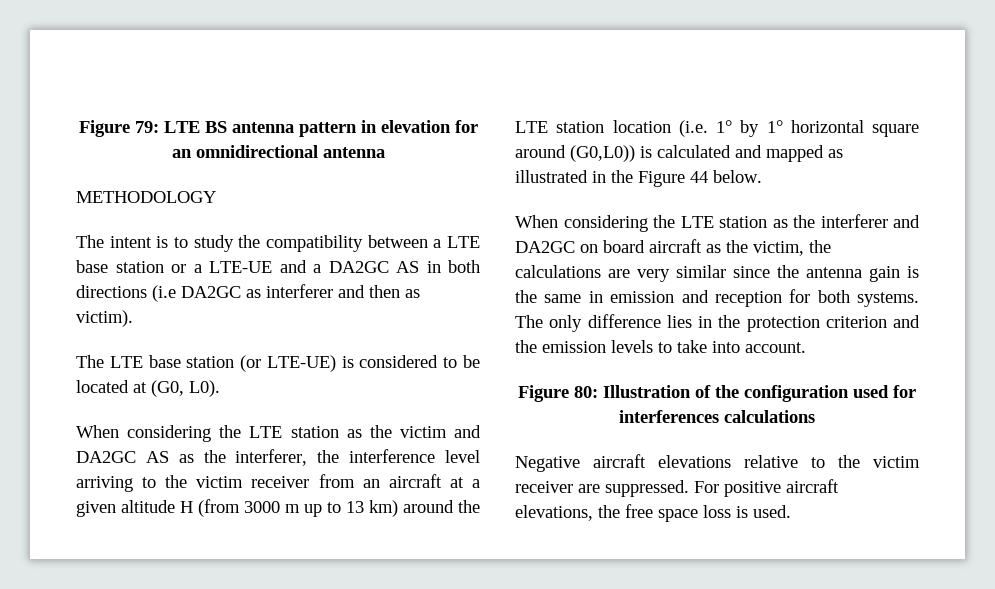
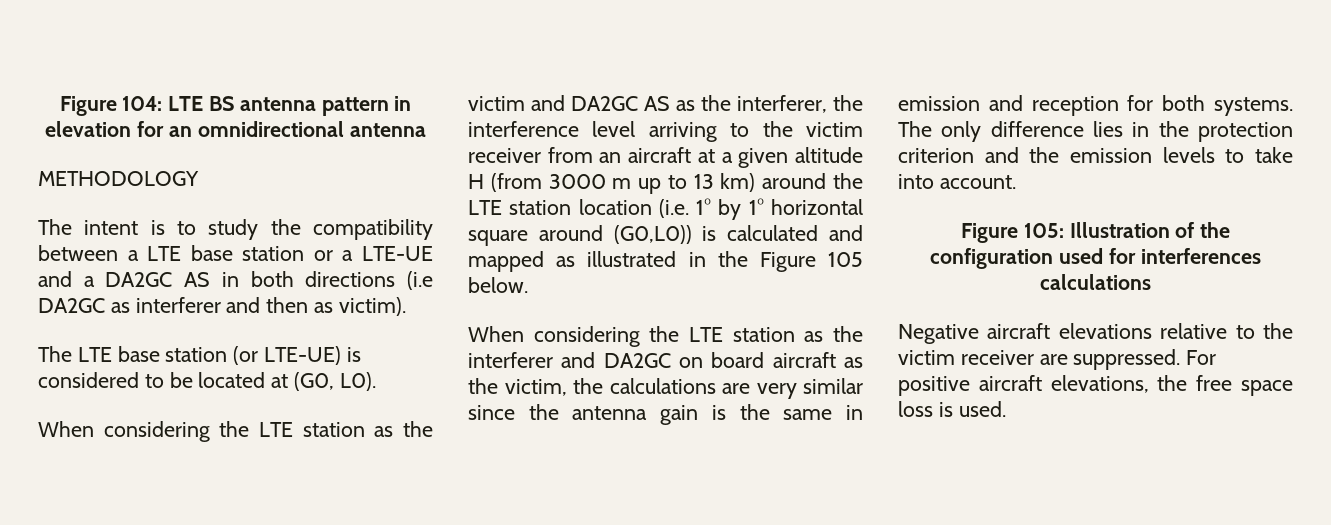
[78,120,159,137] Figure 79: -> [59,96,163,116] Figure 104:
[690,171,708,183] 44 -> [828,252,863,267] 105
[574,386,598,398] 80: -> [1023,223,1064,238] 105:

